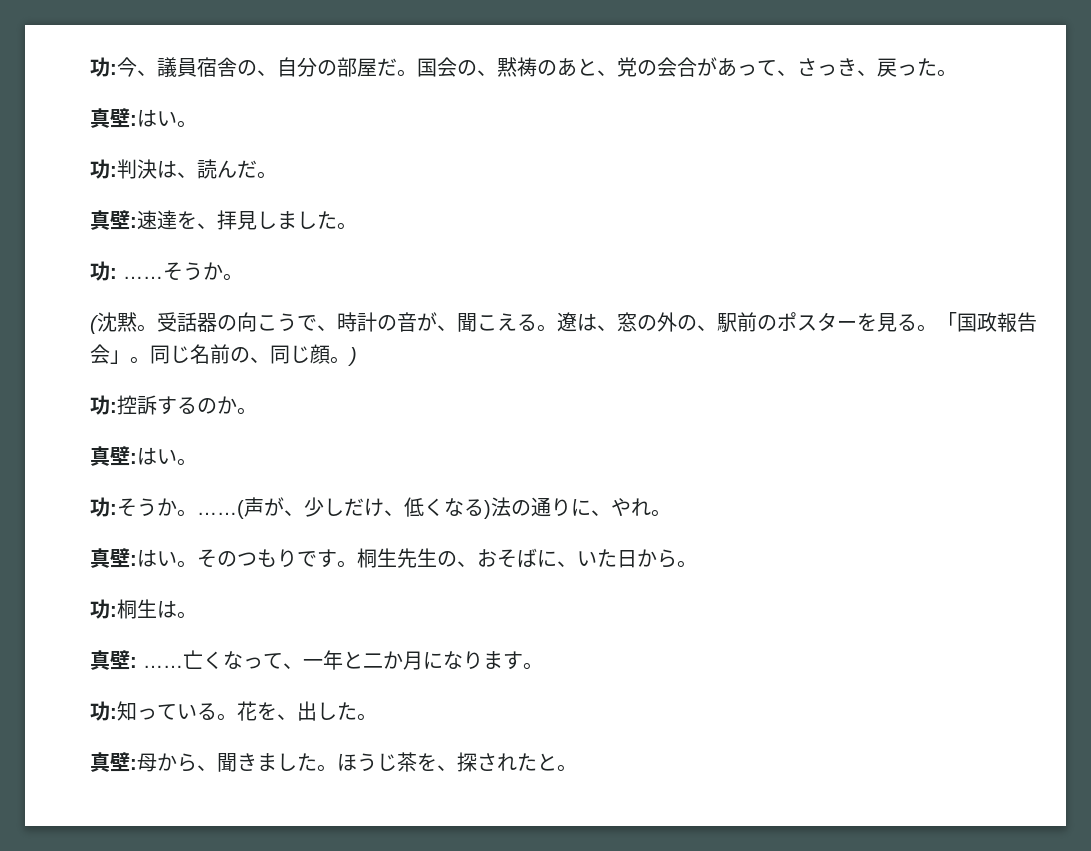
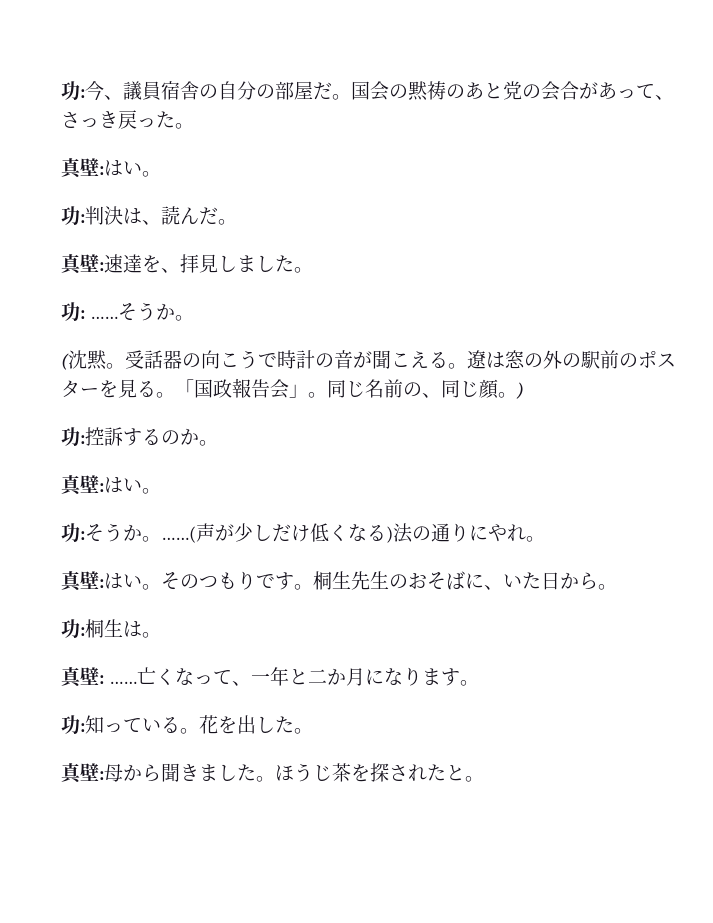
[257,70,277,76] 、 -> (218, 91) none
[477,70,497,76] 、 -> (408, 91) none
[597,70,617,76] 、 -> (503, 91) none
[857,70,877,76] 、 -> (118, 119) none
[317,325,337,331] 、 -> (277, 360) none
[437,325,457,331] 、 -> (372, 359) none
[597,325,617,331] 、 -> (505, 360) none
[697,325,717,331] 、 -> (581, 360) none
[284,510,304,516] 、 -> (234, 532) none
[384,510,404,516] 、 -> (310, 533) none
[591,510,611,516] 、 -> (488, 533) none
[457,561,477,567] 、 -> (408, 581) none
[277,714,297,720] 、 -> (237, 725) none
[197,765,217,771] 、 -> (161, 773) none
[437,765,457,771] 、 -> (370, 773) none

